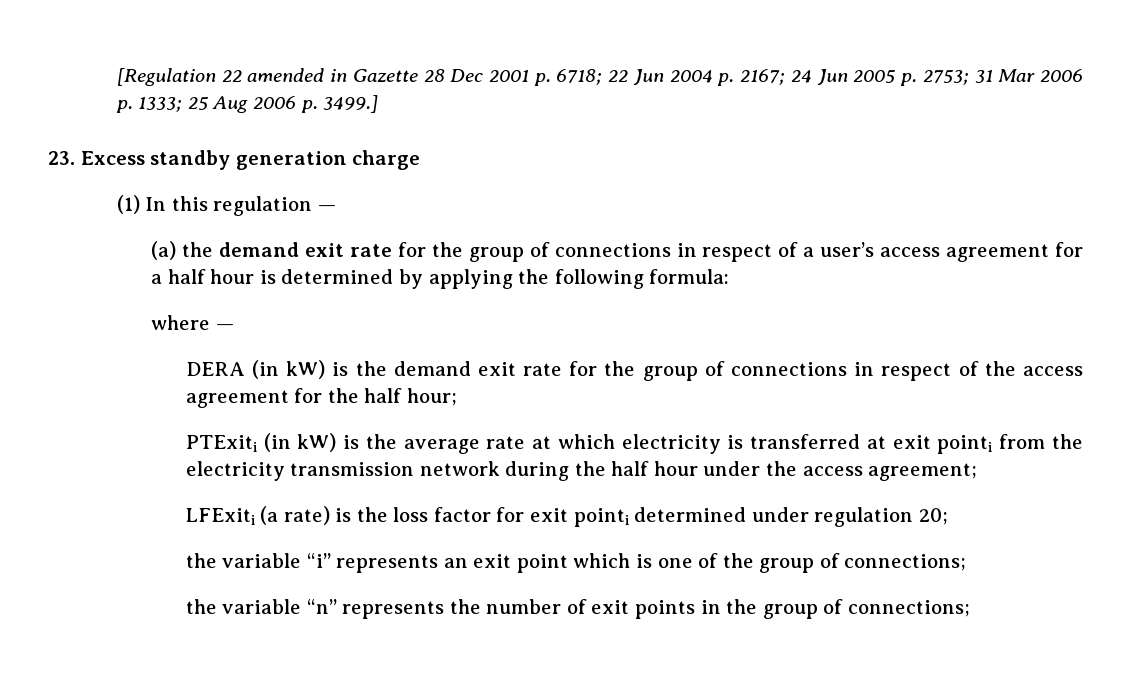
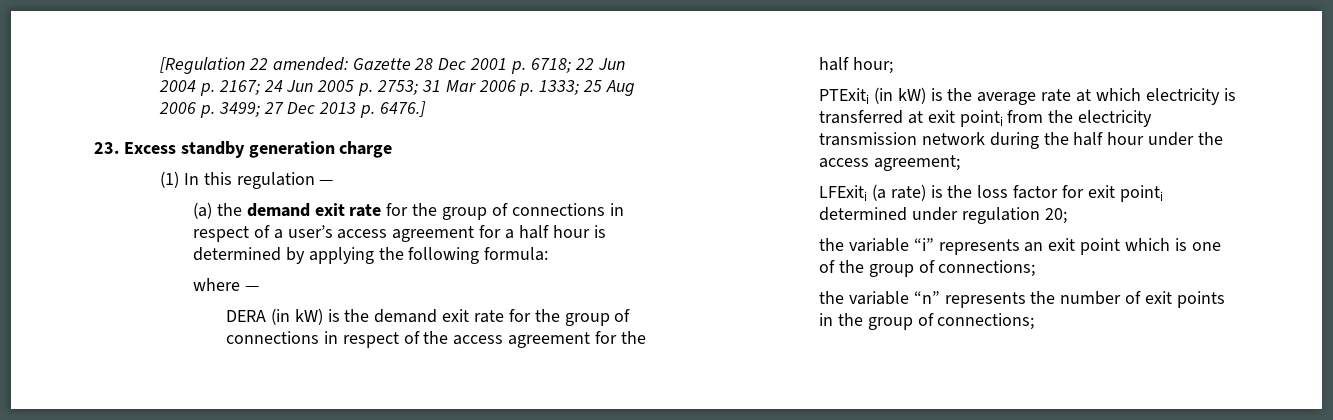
[247,68,348,82] amended in -> [272,57,348,71] amended:
[323,95,379,113] 3499.] -> [218,101,426,118] 3499; 27 Dec 2013 p. 6476.]

